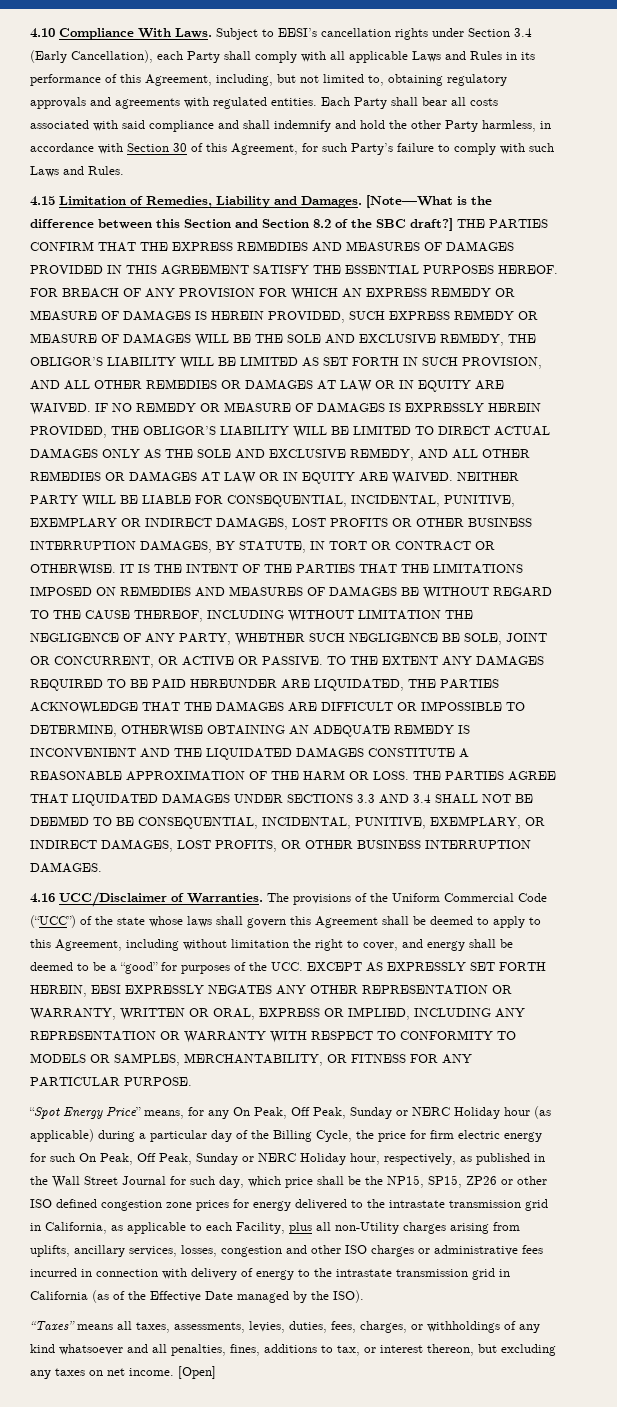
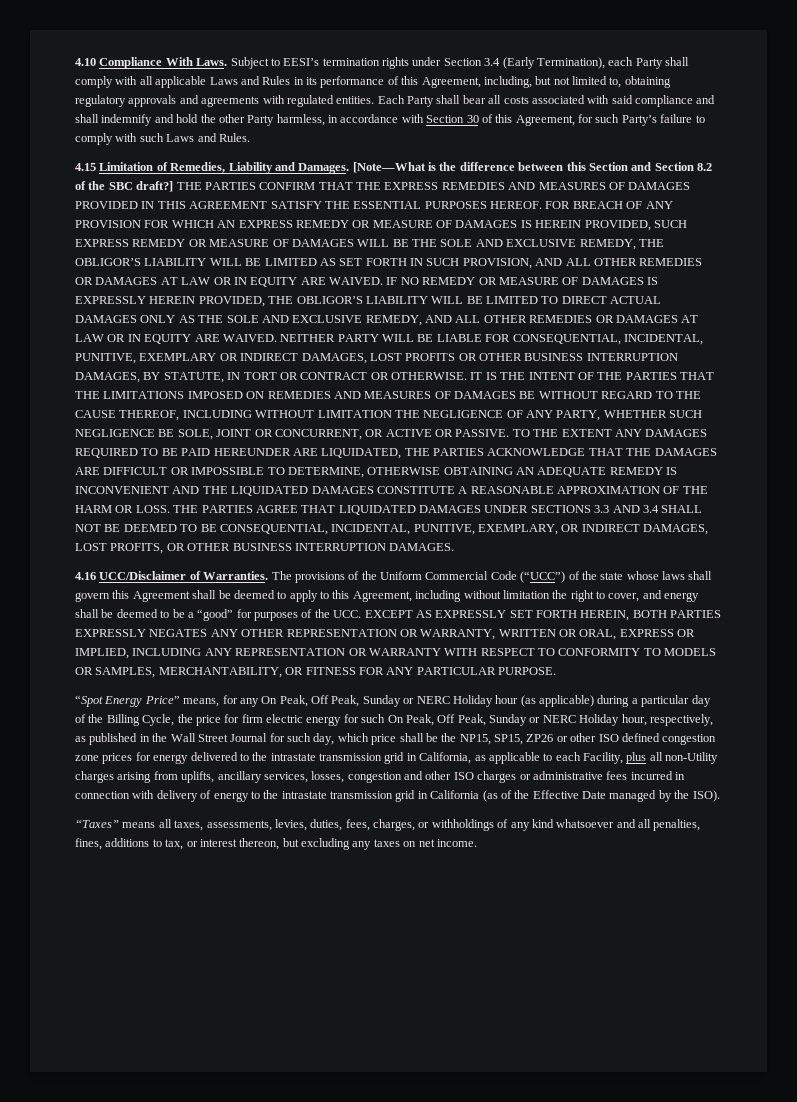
[321,28,391,37] cancellation -> [322,58,380,66] termination
[71,50,153,63] Cancellation), -> [536,57,605,69] Termination),
[91,985,121,994] EESI -> [632,610,722,618] BOTH PARTIES
[178,1366,216,1379] [Open] -> (477, 843) none

